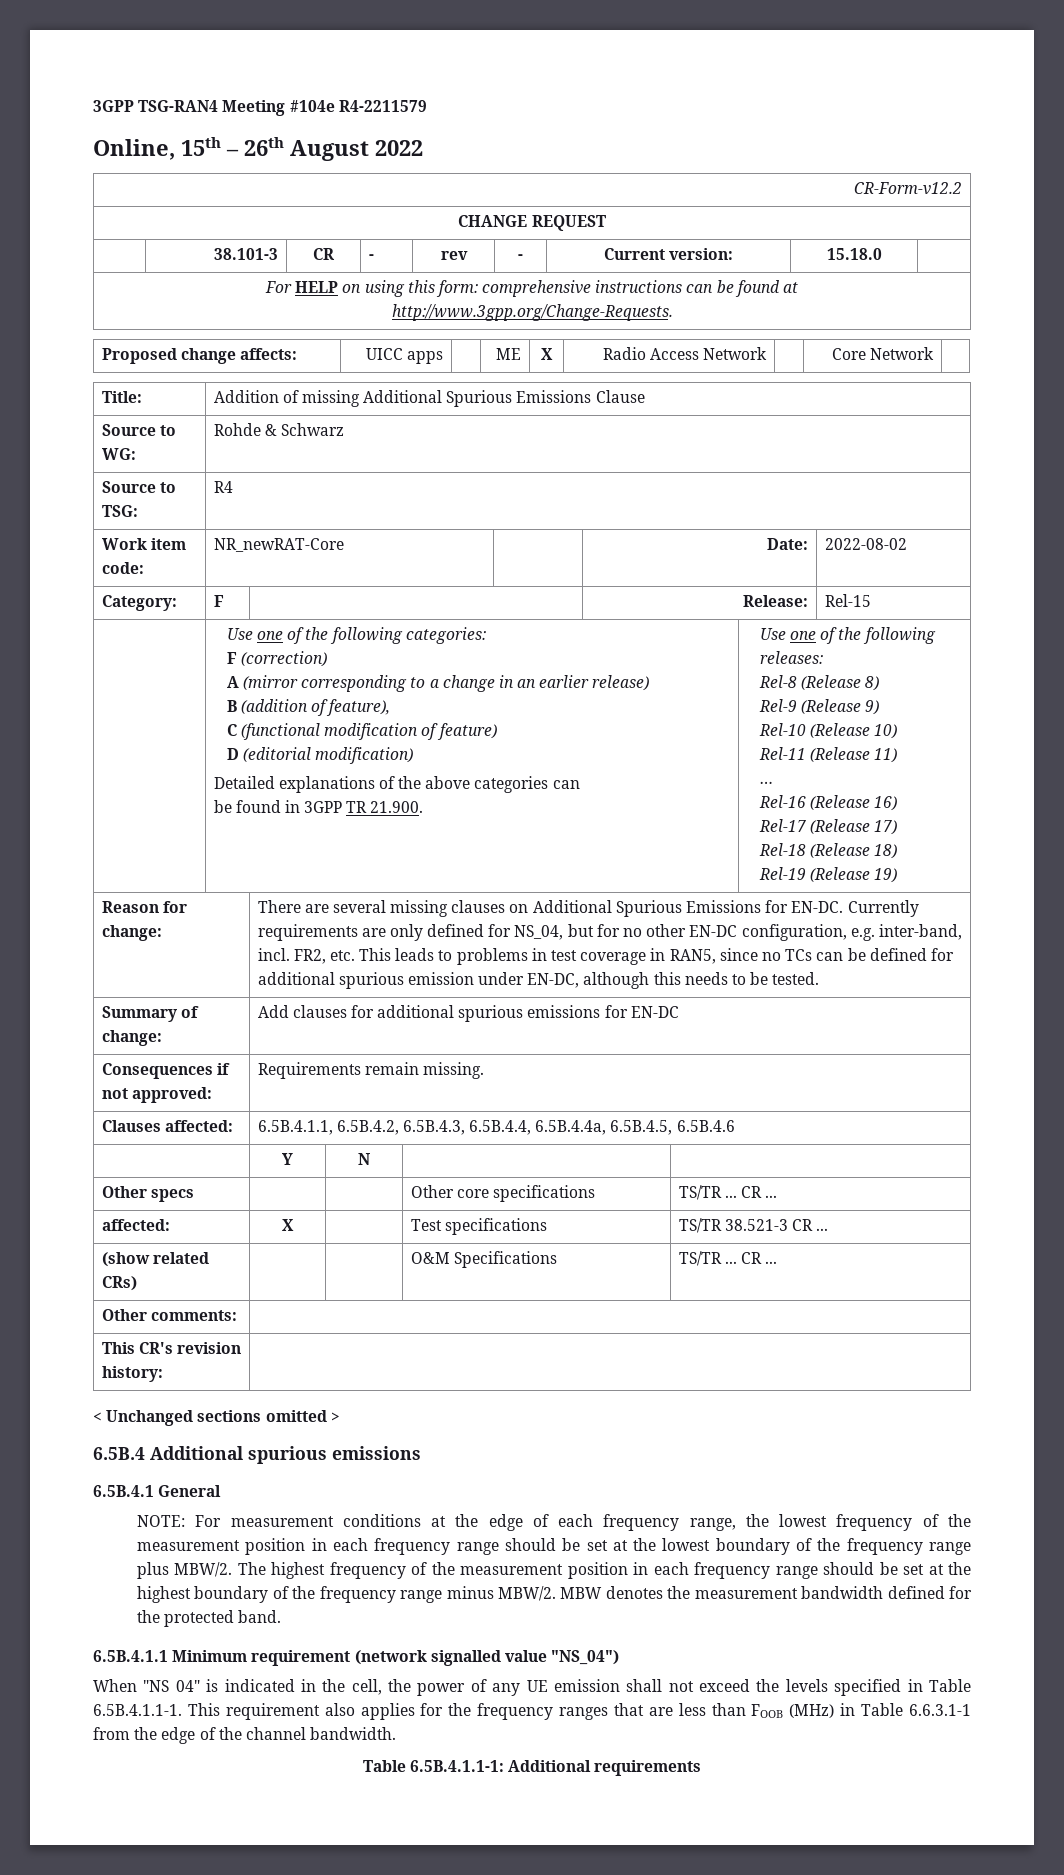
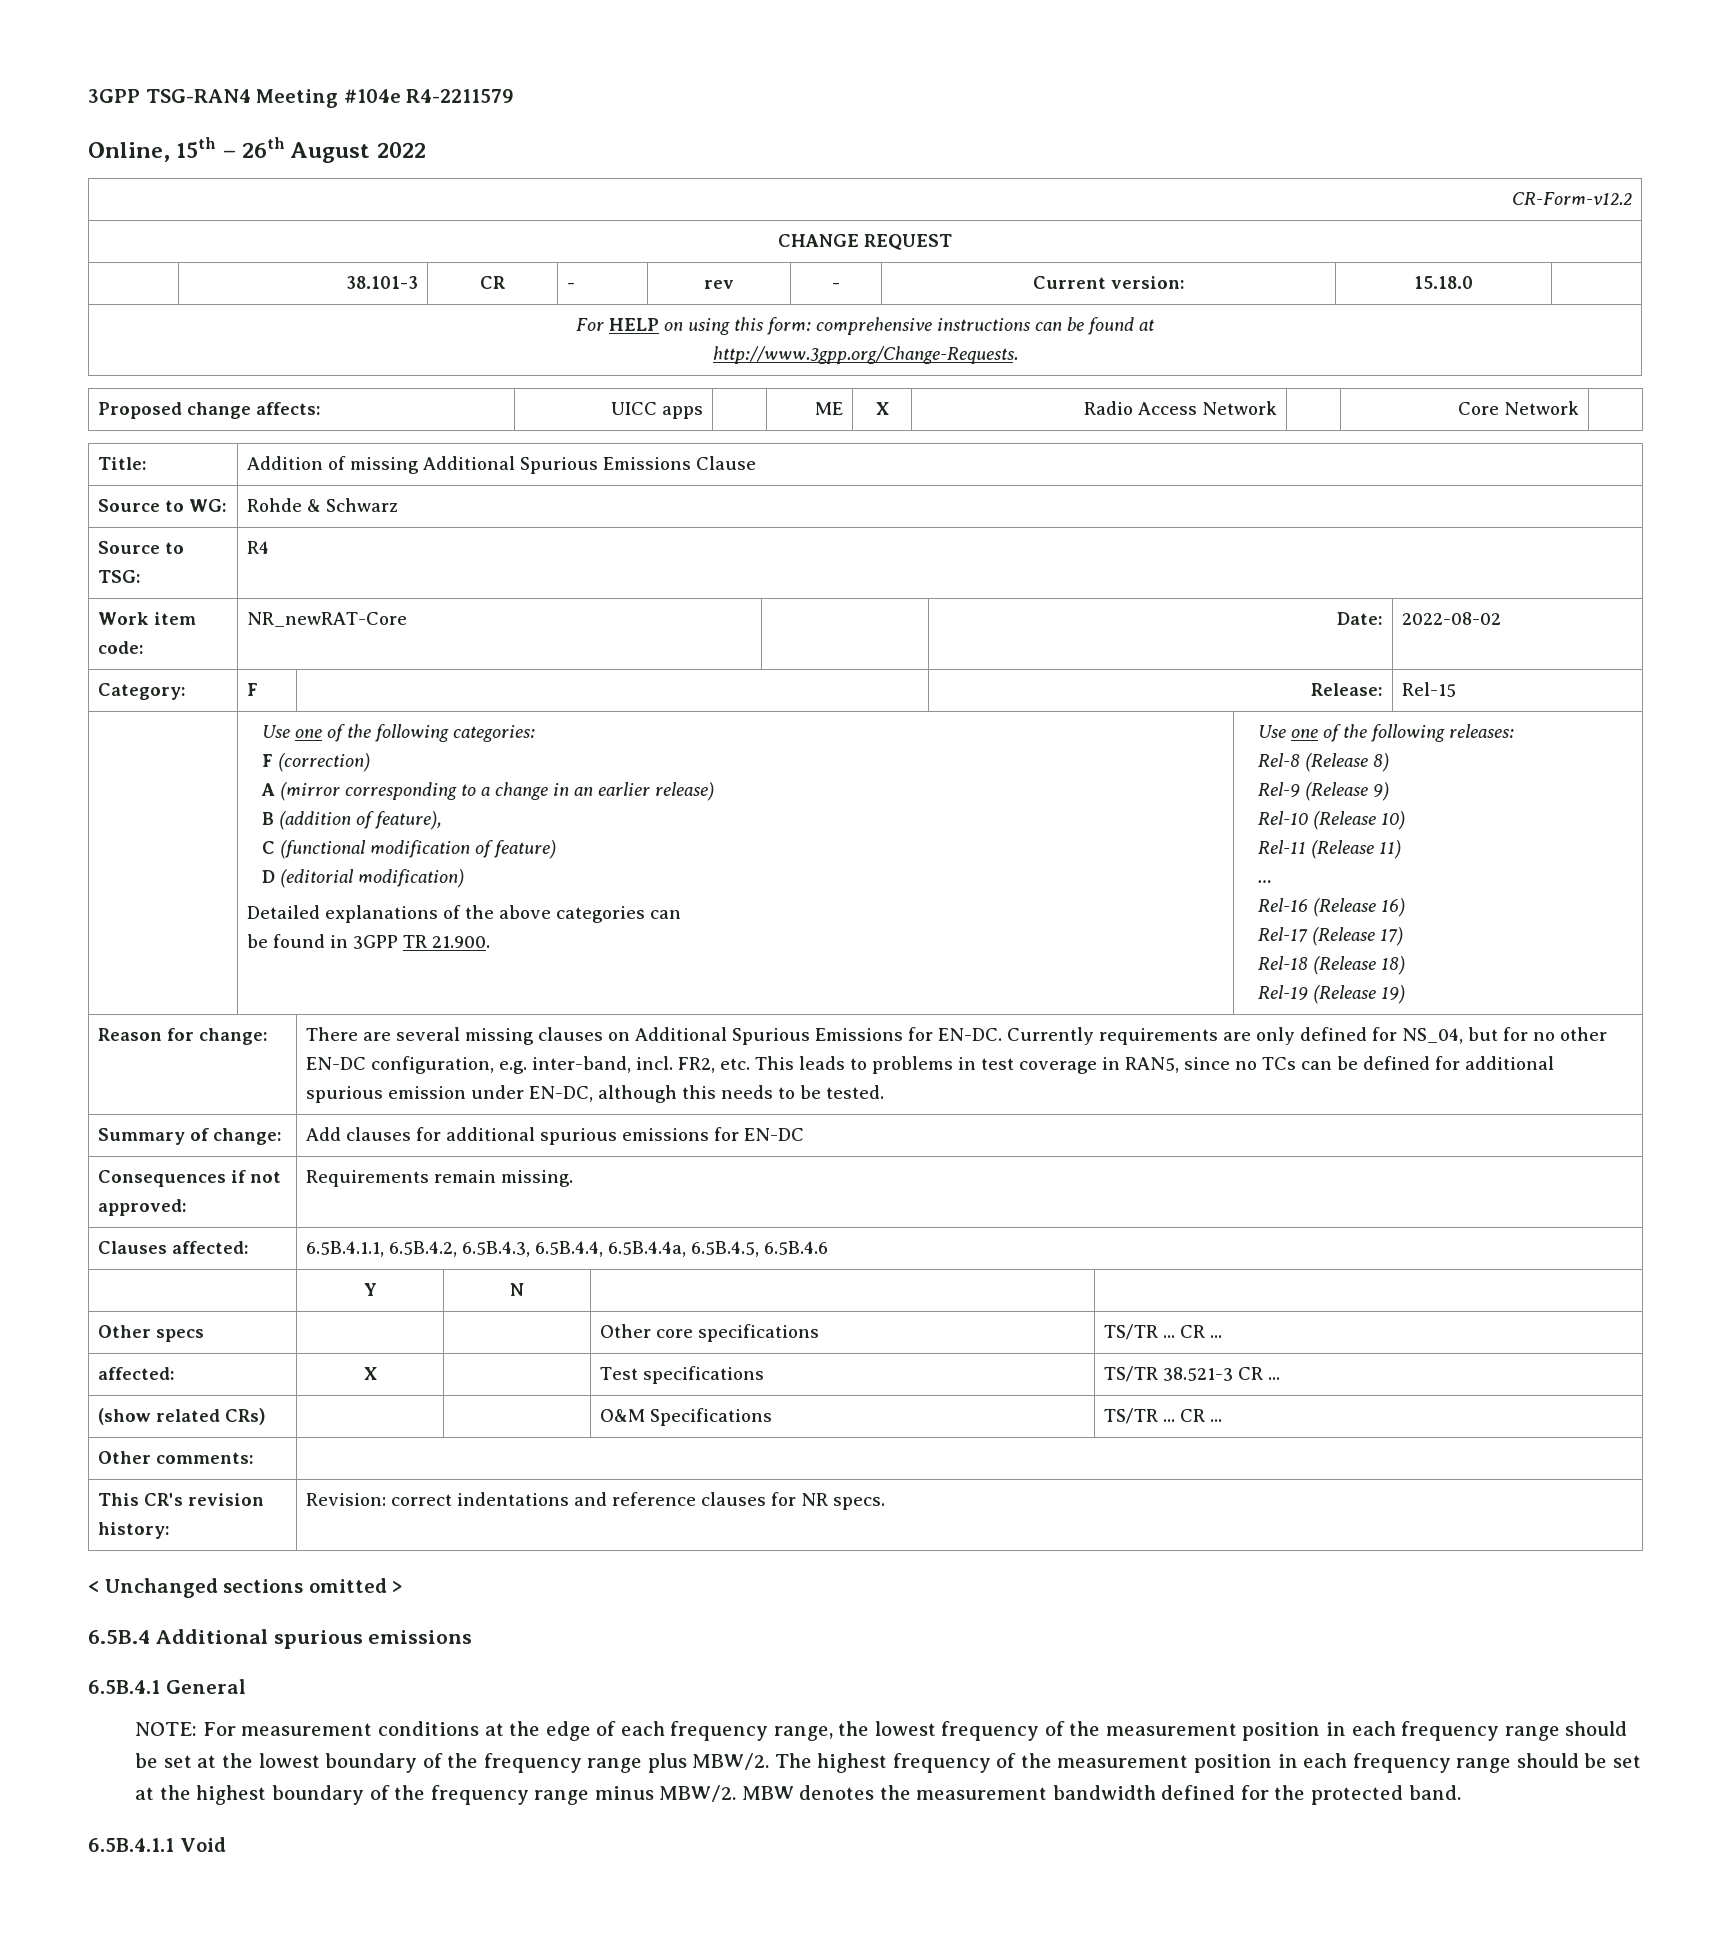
(163, 1374) none -> [306,1492,886,1510] Revision: correct indentations and reference clauses for NR specs.
[172,1650,620,1666] [93,1679,972,1696] [93,1703,971,1720] [93,1727,397,1744] [362,1760,702,1776] Minimum requirement (network signalled value "NS_04") // When "NS 04" is indicated in the cell, the power of any UE emission shall not exceed the levels specified in Table 6.5B.4.1.1-1. This requirement also applies for the frequency ranges that are less than FOOB (MHz) in Table 6.6.3.1-1 from the edge of the channel bandwidth. // Table 6.5B.4.1.1-1: Additional requirements -> [179,1837,226,1852] Void

